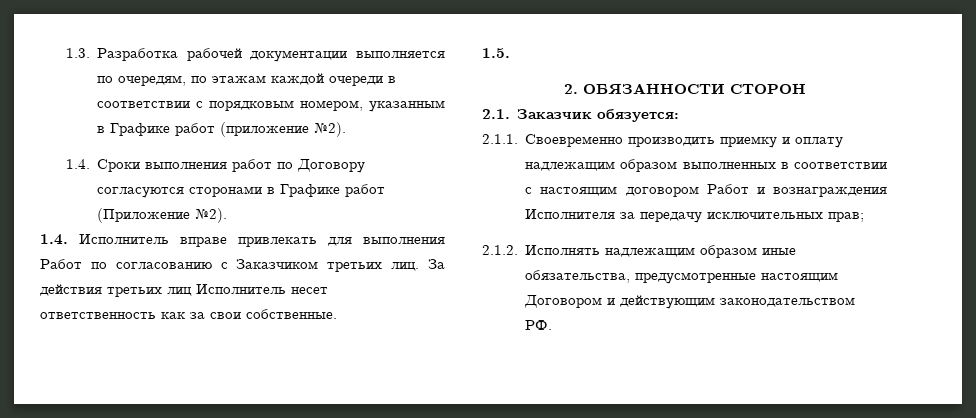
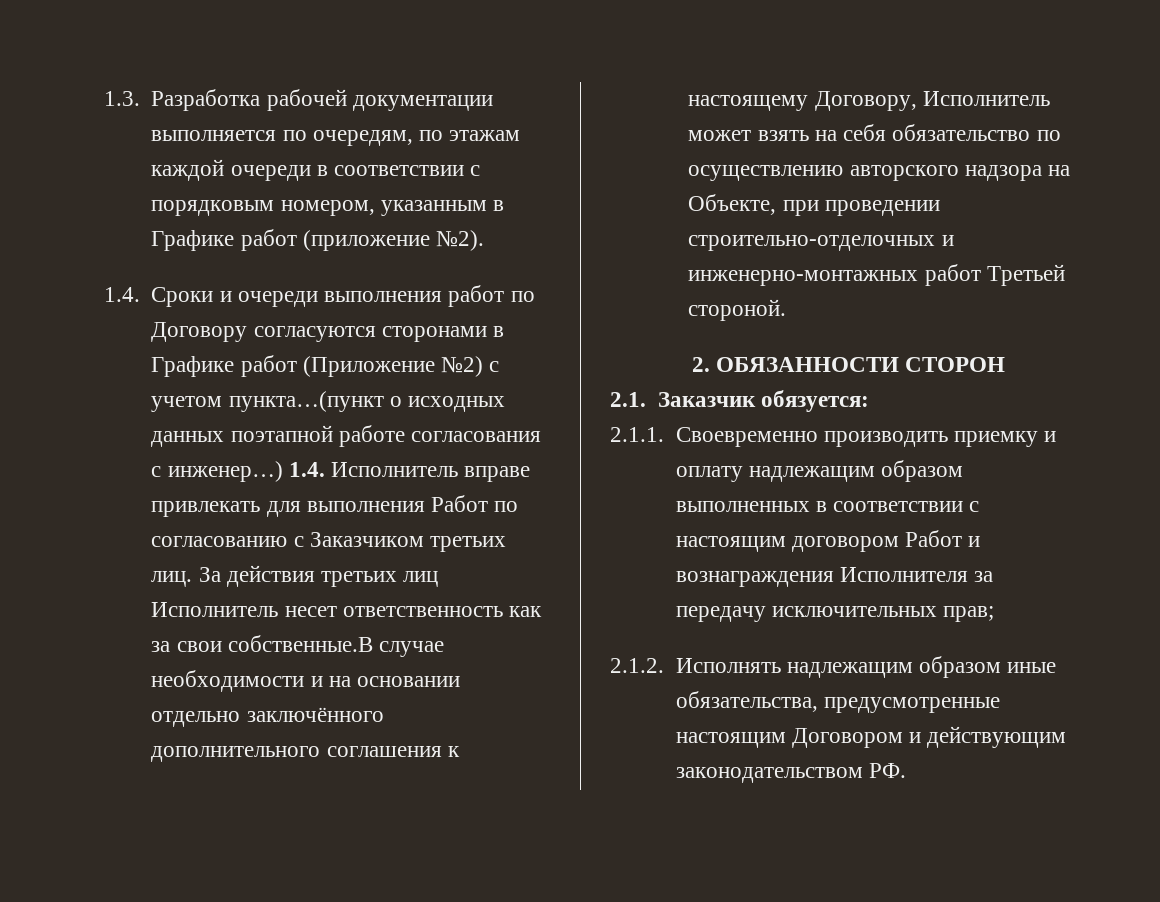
(140, 165) none -> [219,291,318,307] и очереди
[194,208,227,223] №2). // -> [441,356,500,377] [151,391,506,412] [151,425,542,447] [151,461,283,482] №2) с учетом пункта…(пункт о исходных данных поэтапной работе согласования с инженер…)
[246,309,337,319] [482,48,510,58] собственные. // 1.5. -> [227,635,445,657] [151,670,461,692] [151,707,384,727] [151,746,460,762] [688,91,1050,111] [688,124,1061,141] [688,165,1071,181] [688,194,940,216] [688,235,954,251] [688,264,1065,286] [688,299,787,321] собственные.В случае необходимости и на основании отдельно заключённого дополнительного соглашения к настоящему Договору, Исполнитель может взять на себя обязательство по осуществлению авторского надзора на Объекте, при проведении строительно-отделочных и инженерно-монтажных работ Третьей стороной.

